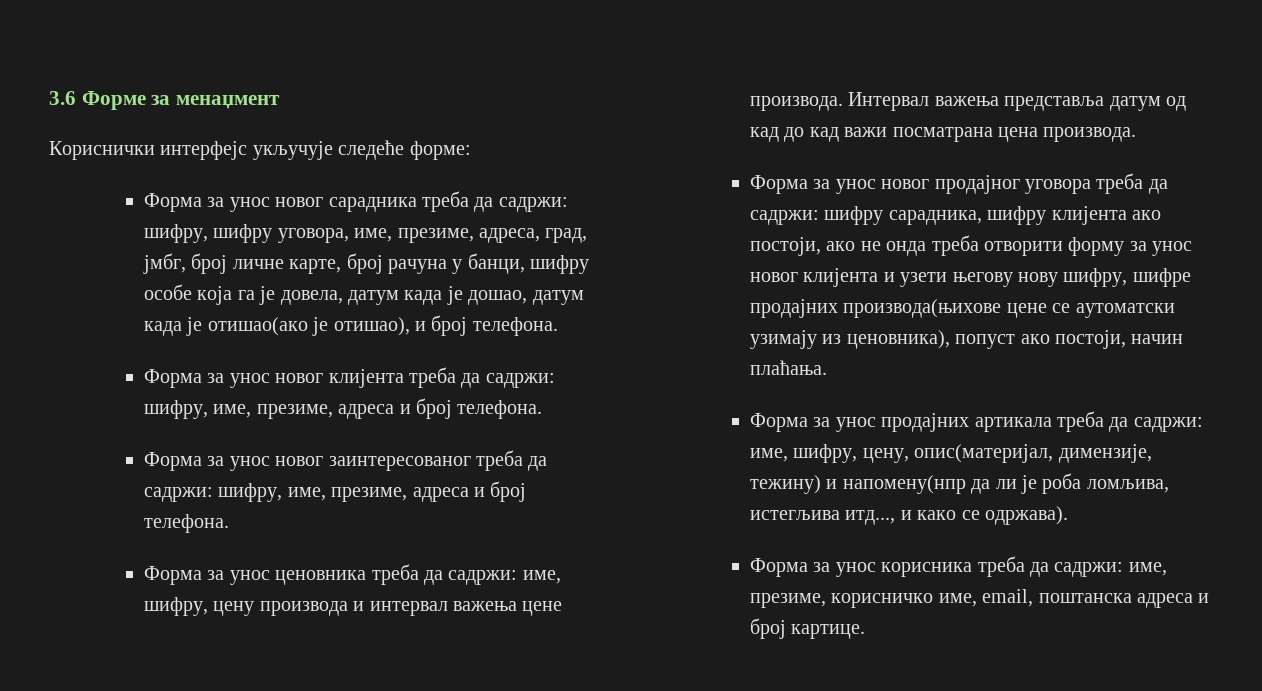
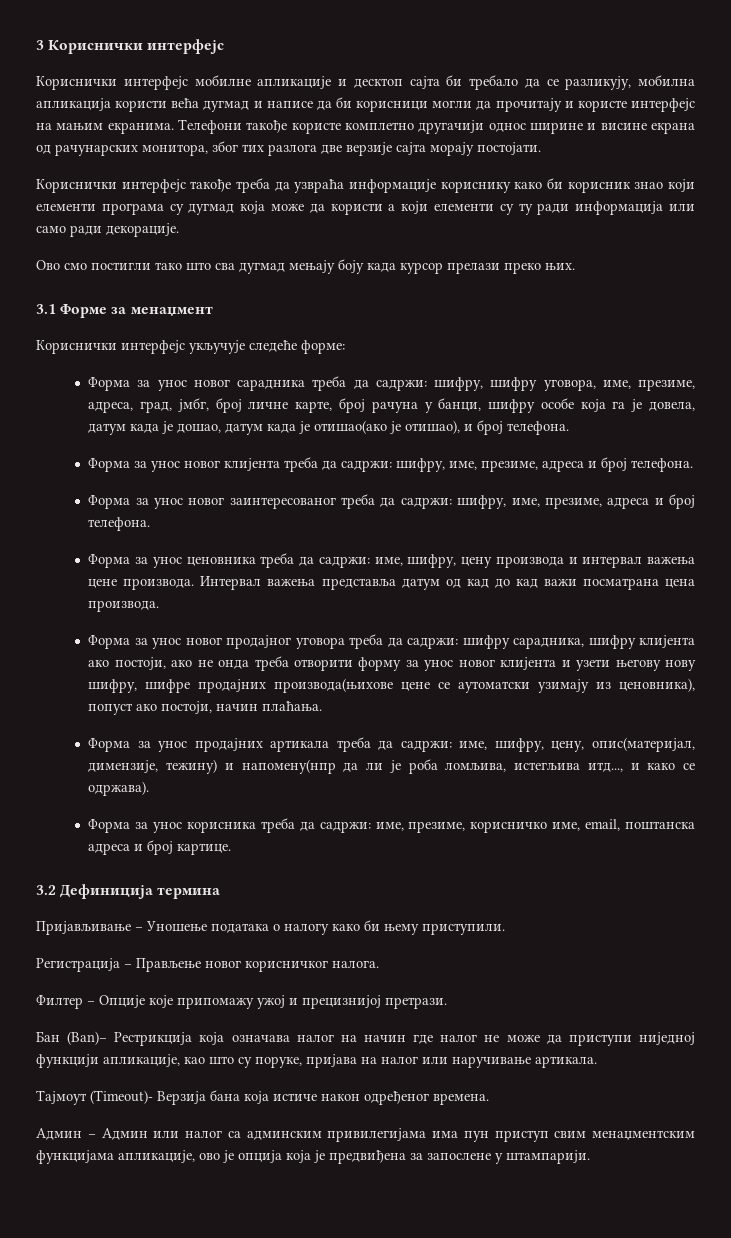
[49,91,76,105] 3.6 -> [36,39,225,54] [36,75,695,90] [36,97,695,112] [36,119,696,134] [36,141,541,156] [36,178,695,193] [36,201,695,215] [36,223,179,237] [36,259,575,274] [36,304,56,314] 3 Кориснички интерфејс // Кориснички интерфејс мобилне апликације и десктоп сајта би требало да се разликују, мобилна апликација користи већа дугмад и написе да би корисници могли да прочитају и користе интерфејс на мањим екранима. Телефони такође користе комплетно другачији однос ширине и висине екрана од рачунарских монитора, због тих разлога две верзије сајта морају постојати. // Кориснички интерфејс такође треба да узвраћа информације кориснику како би корисник знао који елементи програма су дугмад која може да користи а који елементи су ту ради информација или само ради декорације. // Ово смо постигли тако што сва дугмад мењају боју када курсор прелази преко њих. // 3.1
(866, 631) none -> [36,884,221,899] [36,920,505,935] [36,958,379,972] [36,995,447,1009] [36,1031,696,1046] [36,1054,597,1068] [36,1090,489,1105] [36,1128,695,1142] [36,1150,590,1164] // 3.2 Дефиниција термина // Пријављивање – Уношење података о налогу како би њему приступили. // Регистрација – Прављење новог корисничког налога. // Филтер – Опције које припомажу ужој и прецизнијој претрази. // Бан (Ban)– Рестрикција која означава налог на начин где налог не може да приступи ниједној функцији апликације, као што су поруке, пријава на налог или наручивање артикала. // Тајмоут (Timeout)- Верзија бана која истиче након одређеног времена. // Админ – Админ или налог са админским привилегијама има пун приступ свим менаџментским функцијама апликације, ово је опција која је предвиђена за запослене у штампарији.

